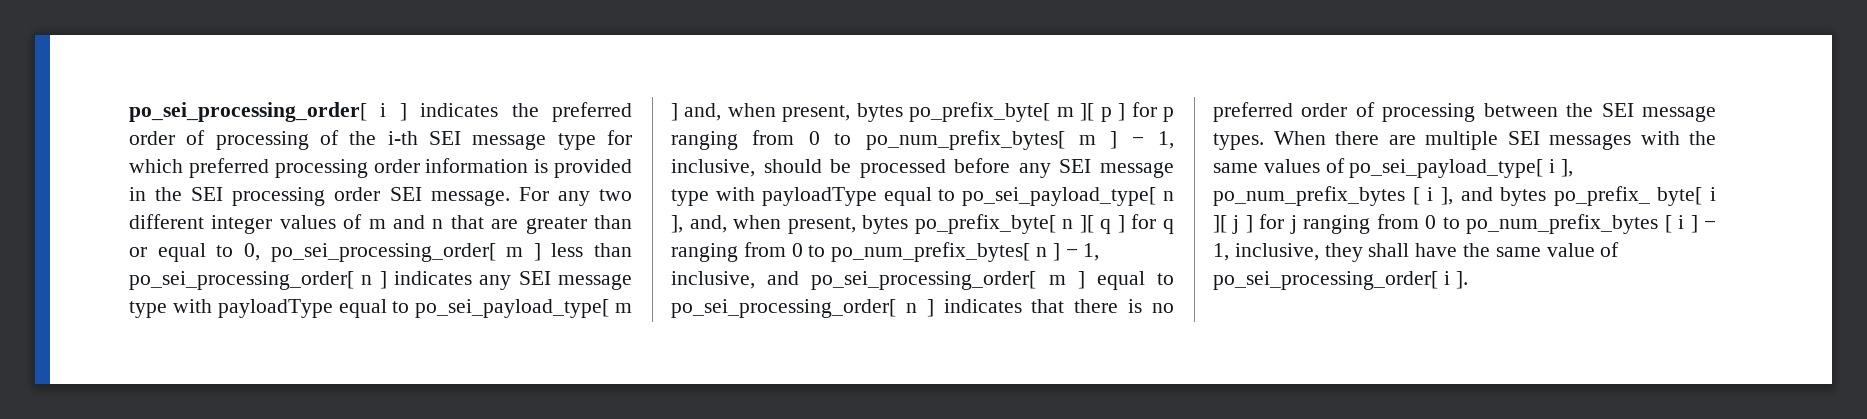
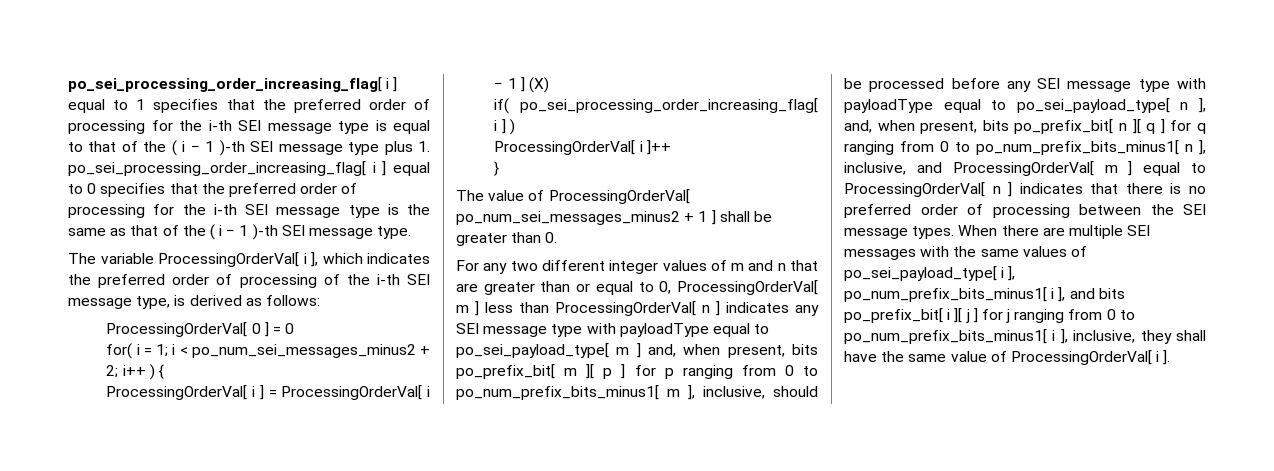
[129,102,407,122] po_sei_processing_order[ i ] -> [68,77,398,92] [68,99,430,113] [68,120,430,134] [68,140,430,156] [68,161,431,176] [68,183,358,197] [68,204,430,218] [68,224,412,240] [68,252,363,267] po_sei_processing_order_increasing_flag[ i ] equal to 1 specifies that the preferred order of processing for the i-th SEI message type is equal to that of the ( i − 1 )-th SEI message type plus 1. po_sei_processing_order_increasing_flag[ i ] equal to 0 specifies that the preferred order of processing for the i-th SEI message type is the same as that of the ( i − 1 )-th SEI message type. // The variable ProcessingOrderVal[ i ], which
[557,130,632,150] [129,158,632,178] [129,187,510,206] type for which preferred processing order information is provided in the SEI processing order SEI message. -> [136,295,320,309] [106,322,295,337] [106,343,430,359] [106,364,164,380] [106,385,430,400] [494,77,549,93] [494,98,818,114] [494,119,515,135] [494,140,671,155] [494,161,500,176] [456,189,690,204] [456,210,772,225] [456,232,558,246] type, is derived as follows: // ProcessingOrderVal[ 0 ] = 0 // for( i = 1; i < po_num_sei_messages_minus2 + 2; i++ ) { // ProcessingOrderVal[ i ] = ProcessingOrderVal[ i − 1 ] (X) // if( po_sei_processing_order_increasing_flag[ i ] ) // ProcessingOrderVal[ i ]++ // } // The value of ProcessingOrderVal[ po_num_sei_messages_minus2 + 1 ] shall be greater than 0. //
[270,243,496,262] po_sei_processing_order[ -> [677,280,818,295] ProcessingOrderVal[
[129,271,354,290] po_sei_processing_order[ -> [555,301,696,316] ProcessingOrderVal[
[856,102,1051,122] bytes po_prefix_byte[ -> [792,344,818,355] [456,364,555,379] bits po_prefix_bit[
[865,130,1174,150] po_num_prefix_bytes[ m ] − 1, -> [456,385,695,400] po_num_prefix_bits_minus1[ m ],
[862,214,1056,234] bytes po_prefix_byte[ -> [982,119,1114,134] bits po_prefix_bit[
[831,242,1100,262] po_num_prefix_bytes[ n ] − 1, -> [976,140,1206,155] po_num_prefix_bits_minus1[ n ],
[811,271,1037,290] po_sei_processing_order[ -> [952,161,1094,176] ProcessingOrderVal[
[671,299,896,318] po_sei_processing_order[ -> [844,182,985,197] ProcessingOrderVal[
[1213,186,1420,206] po_num_prefix_bytes [ -> [844,287,1047,302] po_num_prefix_bits_minus1[
[1500,186,1703,206] bytes po_prefix_ byte[ -> [1098,288,1125,299] [844,308,943,323] bits po_prefix_bit[
[1466,214,1716,234] [1213,243,1229,261] po_num_prefix_bytes [ i ] − 1, -> [844,329,1068,344] po_num_prefix_bits_minus1[ i ],
[1213,271,1438,290] po_sei_processing_order[ -> [1010,350,1152,365] ProcessingOrderVal[

